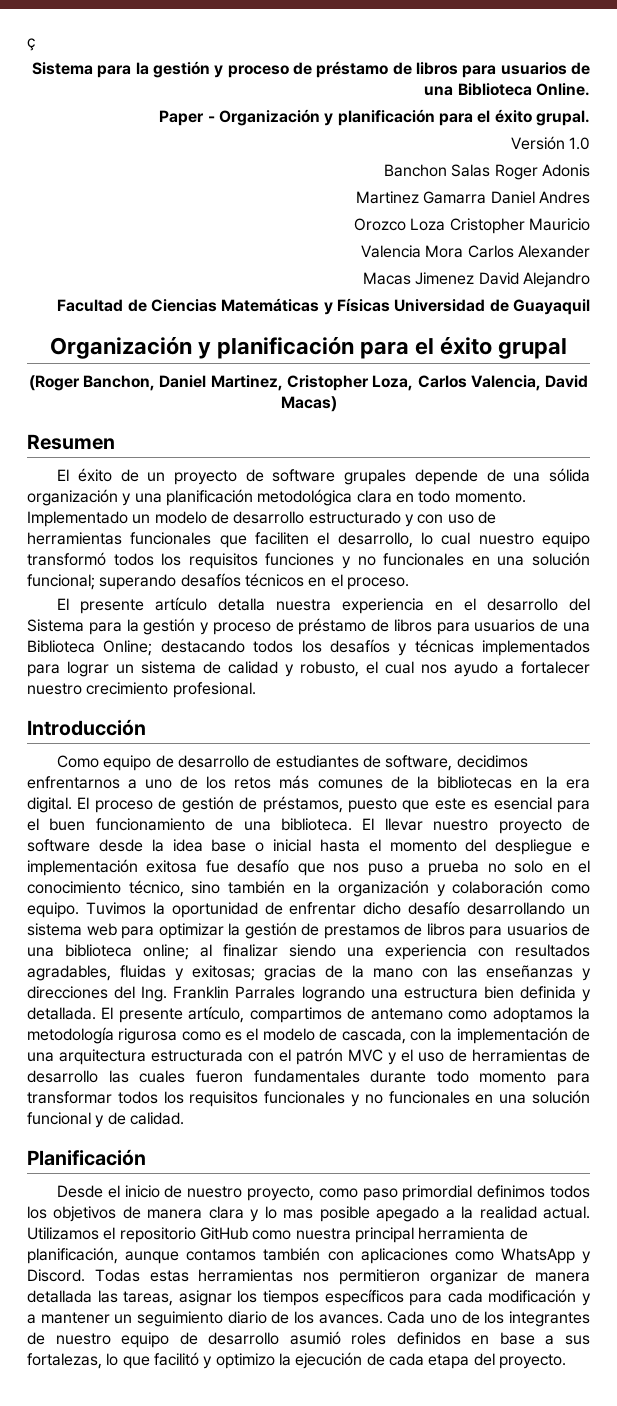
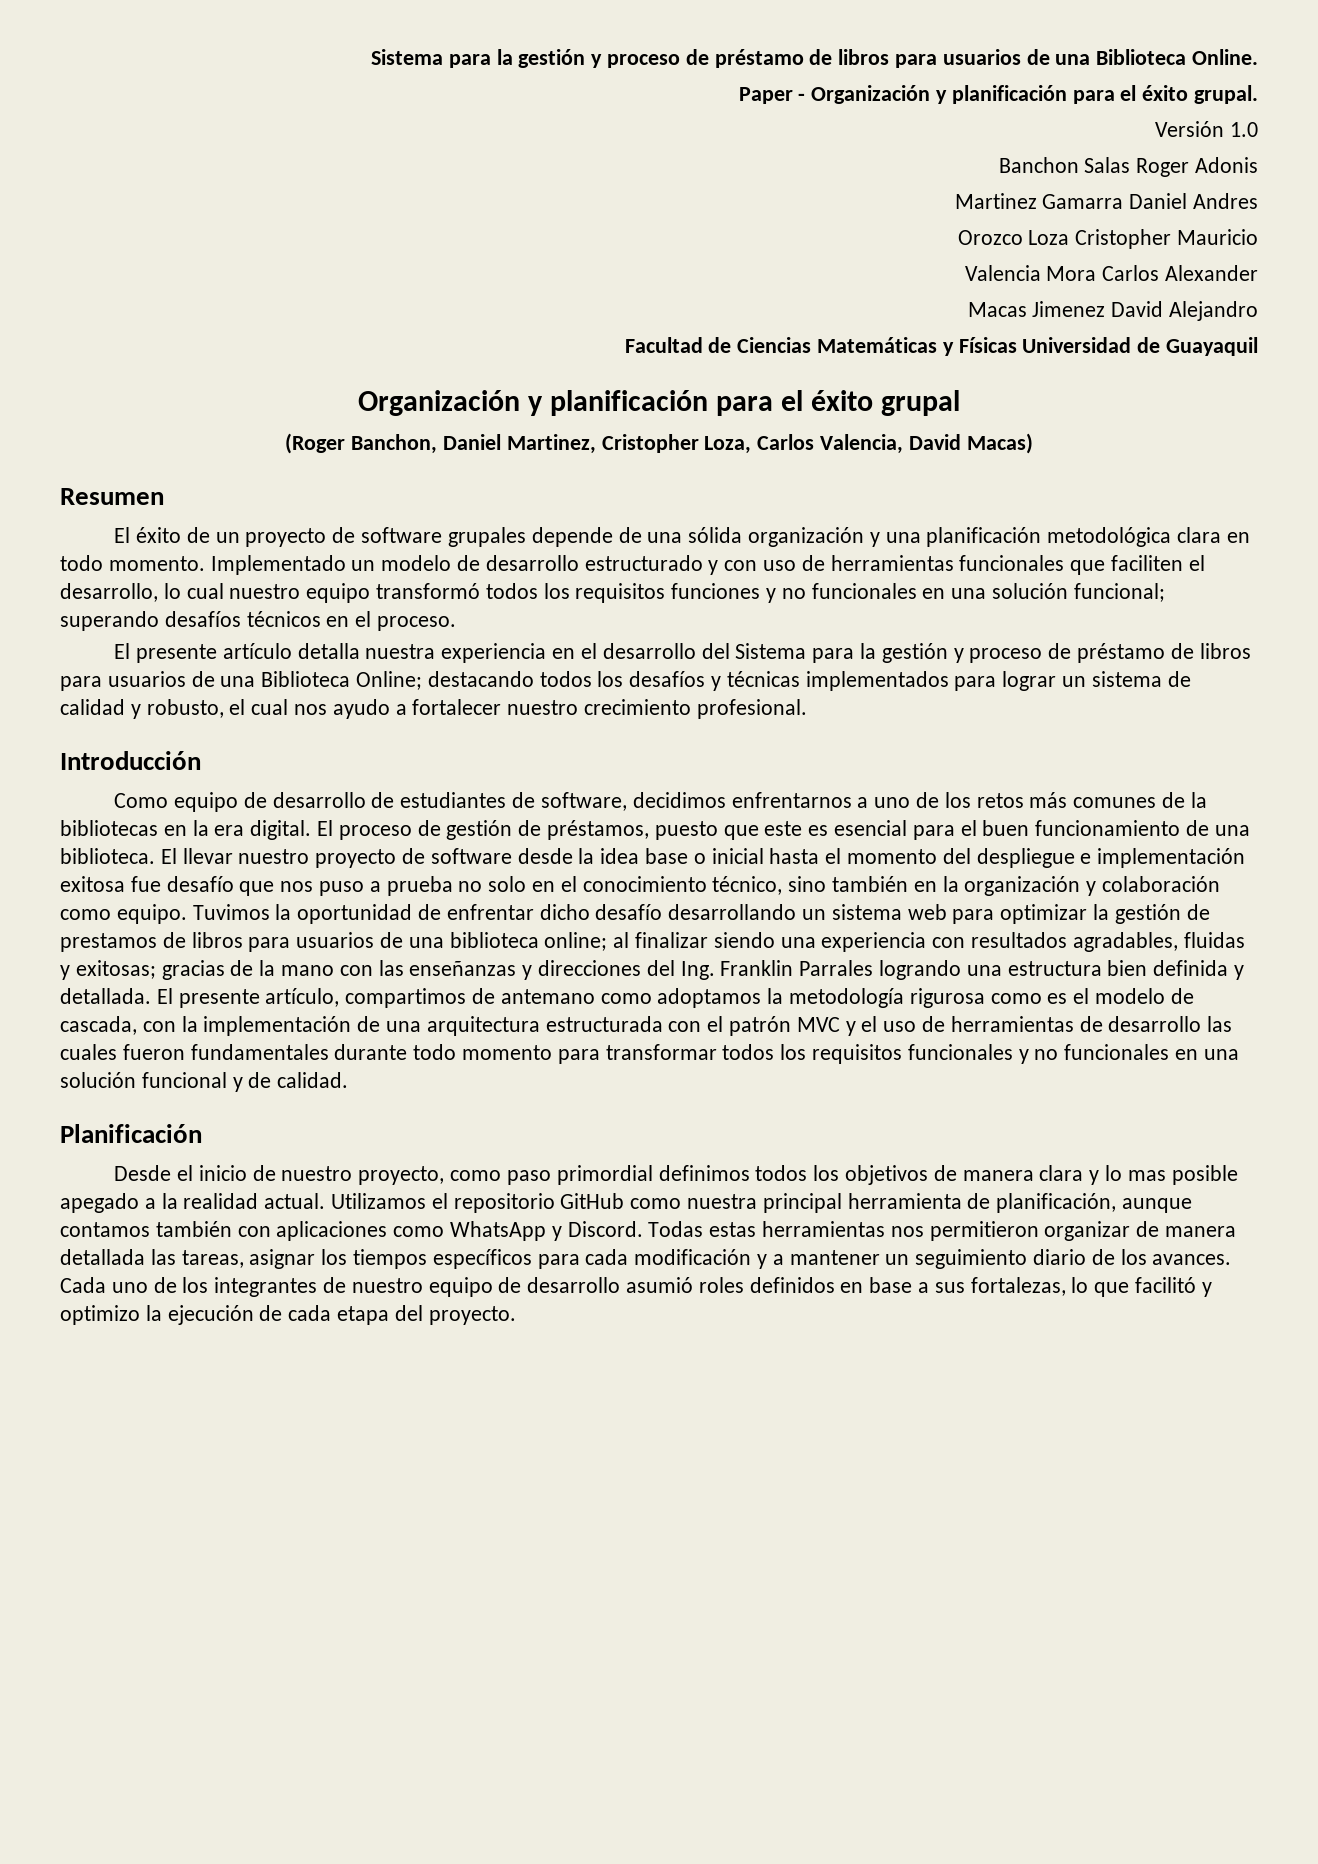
[27,38,35,51] ç // -> (370, 57) none

